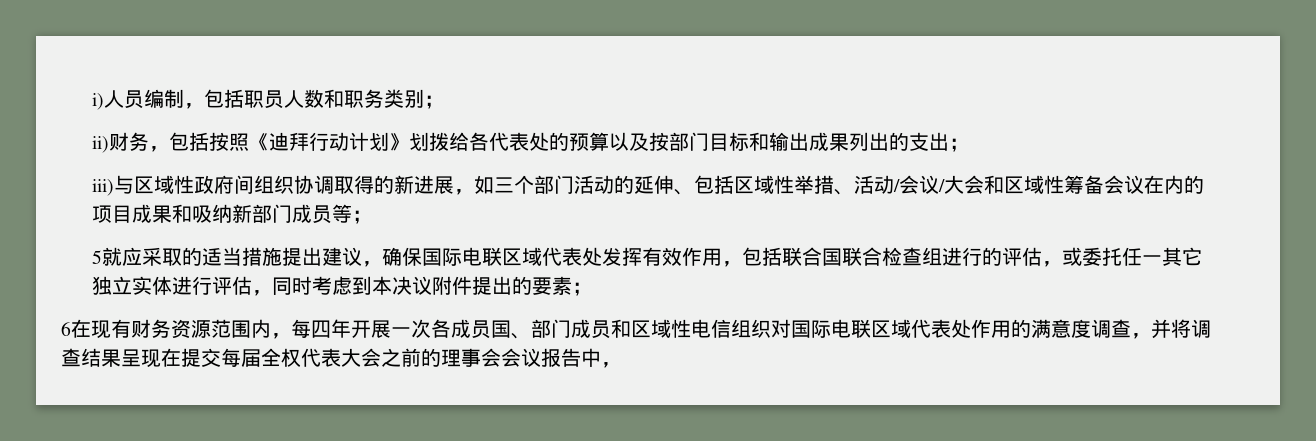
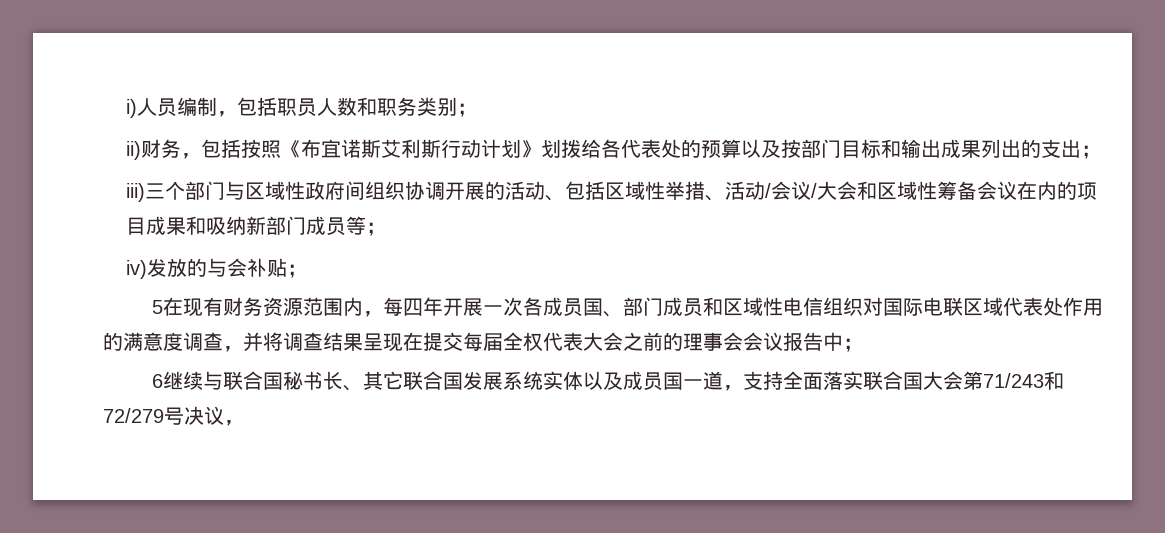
[268,132,309,151] 迪拜 -> [301,139,442,158] 布宜诺斯艾利斯
(114, 187) none -> [145,181,226,200] 三个部门
[333,175,674,195] 取得的新进展，如三个部门活动的延伸 -> [445,181,546,200] 开展的活动
[91,247,1202,267] [91,276,592,296] [61,322,71,336] 5就应采取的适当措施提出建议，确保国际电联区域代表处发挥有效作用，包括联合国联合检查组进行的评估，或委托任一其它独立实体进行评估，同时考虑到本决议附件提出的要素； // 6 -> [126,258,308,279] [151,300,163,314] iv)发放的与会补贴； // 5
(601, 357) none -> [843,338,863,352] [151,371,1064,391] [103,406,224,425] ； // 6继续与联合国秘书长、其它联合国发展系统实体以及成员国一道，支持全面落实联合国大会第71/243和72/279号决议

